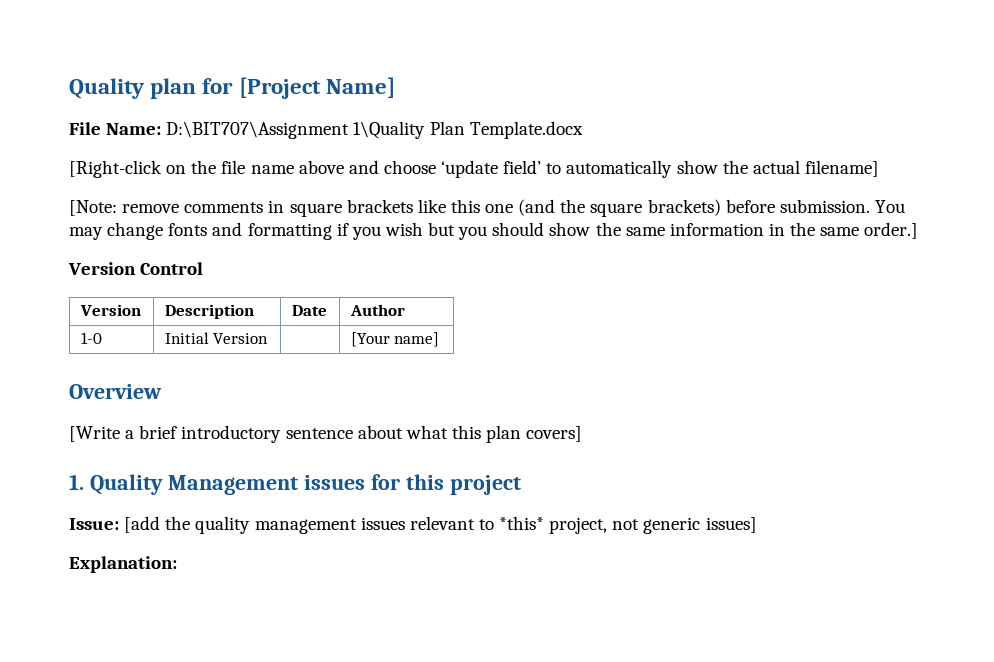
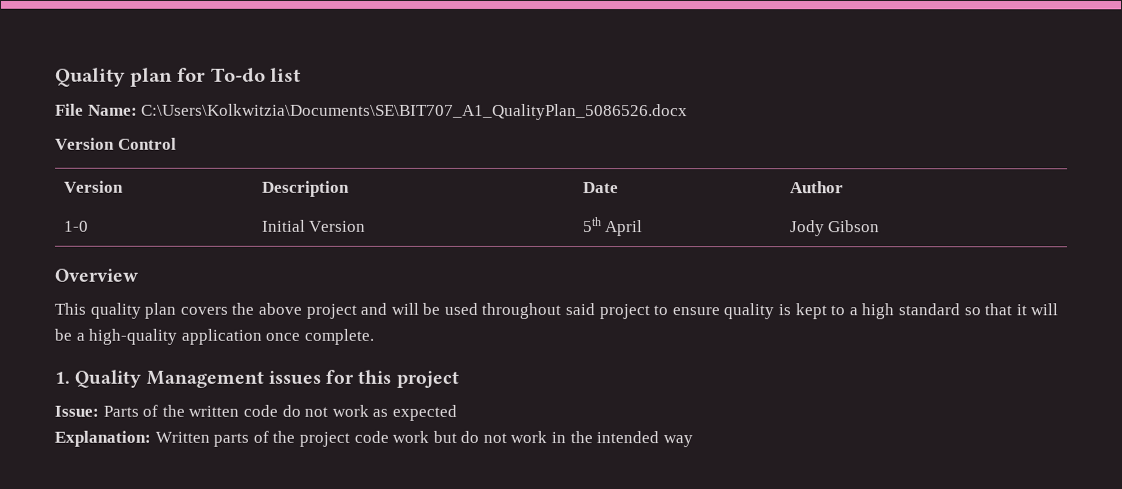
[238,77,395,99] [Project Name] -> [210,67,302,82] To-do list
[166,121,583,139] [69,160,879,178] [69,199,905,217] [69,222,919,240] D:\BIT707\Assignment 1\Quality Plan Template.docx // [Right-click on the file name above and choose ‘update field’ to automatically show the actual filename] // [Note: remove comments in square brackets like this one (and the square brackets) before submission. You may change fonts and formatting if you wish but you should show the same information in the same order.] -> [141,103,689,121] C:\Users\Kolkwitzia\Documents\SE\BIT707_A1_QualityPlan_5086526.docx
[350,332,440,347] [69,384,162,399] [69,425,583,443] | [Your name] // Overview // [Write a brief introductory sentence about what this plan covers] -> [582,217,644,237] [789,220,881,237] [54,268,138,282] [54,302,1059,320] [54,328,374,345] 5th April | Jody Gibson // Overview // This quality plan covers the above project and will be used throughout said project to ensure quality is kept to a high standard so that it will be a high-quality application once complete.
[124,516,757,534] [69,556,177,573] [add the quality management issues relevant to *this* project, not generic issues] // Explanation: -> [102,404,457,421] [54,430,693,448] Parts of the written code do not work as expected // Explanation: Written parts of the project code work but do not work in the intended way

